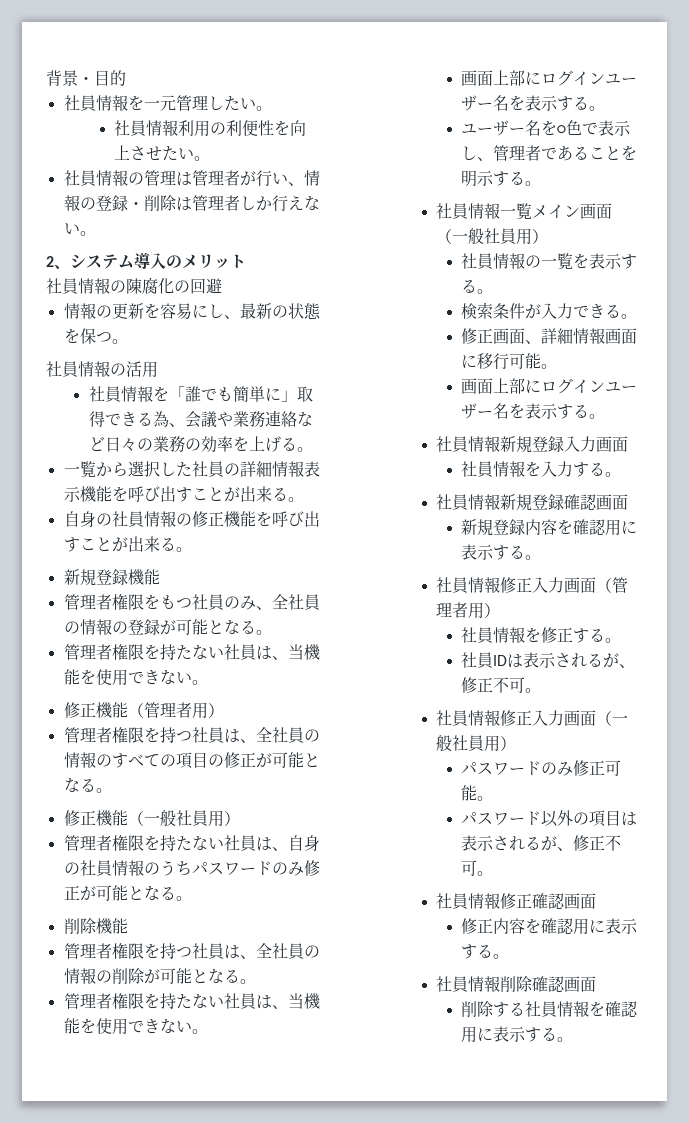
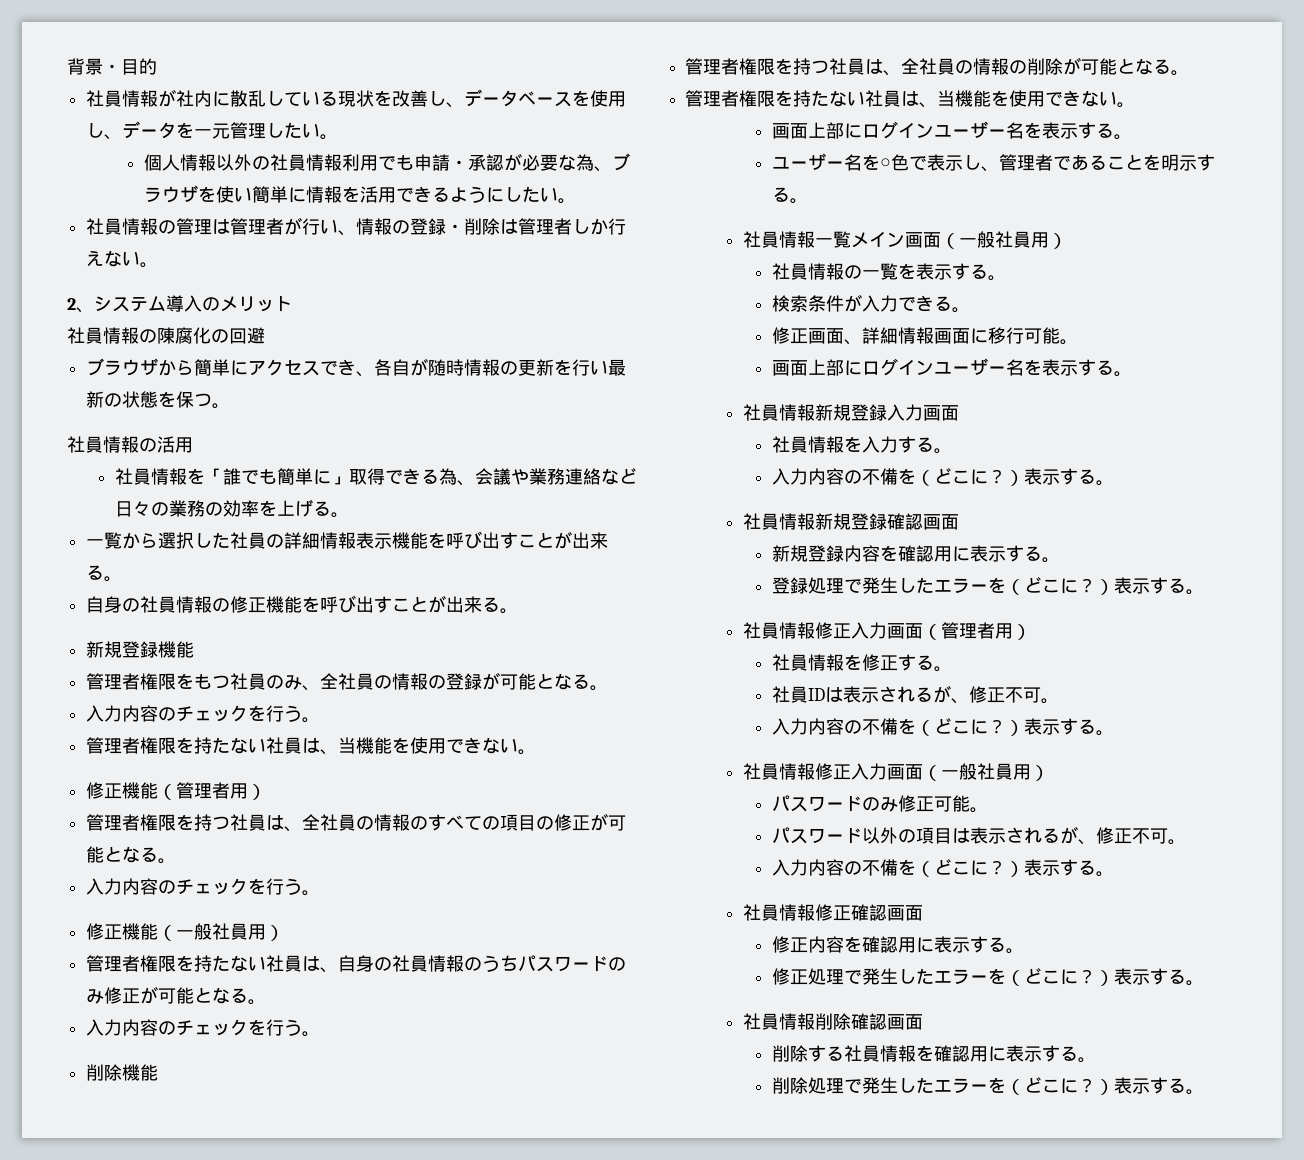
(128, 103) none -> [158,89,627,108] [86,121,177,140] が社内に散乱している現状を改善し、データベースを使用し、データ
[114,120,307,137] [114,145,163,161] 社員情報利用の利便性を向上させ -> [144,153,631,172] [144,185,523,203] 個人情報以外の社員情報利用でも申請・承認が必要な為、ブラウザを使い簡単に情報を活用できるようにし
(222, 286) none -> [86,358,465,377] ブラウザから簡単にアクセスでき、各自が随時
[159,303,240,320] 容易にし、 -> [572,359,609,376] 行い
(272, 632) none -> [86,705,321,723] // 入力内容のチェックを行う。
(112, 790) none -> [86,878,321,896] // 入力内容のチェックを行う。
(192, 898) none -> [86,1019,321,1037] // 入力内容のチェックを行う。
(622, 474) none -> [772,468,1115,486] // 入力内容の不備を（どこに？）表示する。
(542, 557) none -> [772,577,1205,595] // 登録処理で発生したエラーを（どこに？）表示する。
(542, 690) none -> [772,718,1115,736] // 入力内容の不備を（どこに？）表示する。
(494, 873) none -> [772,859,1115,877] // 入力内容の不備を（どこに？）表示する。
(510, 956) none -> [772,968,1205,986] // 修正処理で発生したエラーを（どこに？）表示する。
(574, 1039) none -> [772,1077,1205,1095] // 削除処理で発生したエラーを（どこに？）表示する。

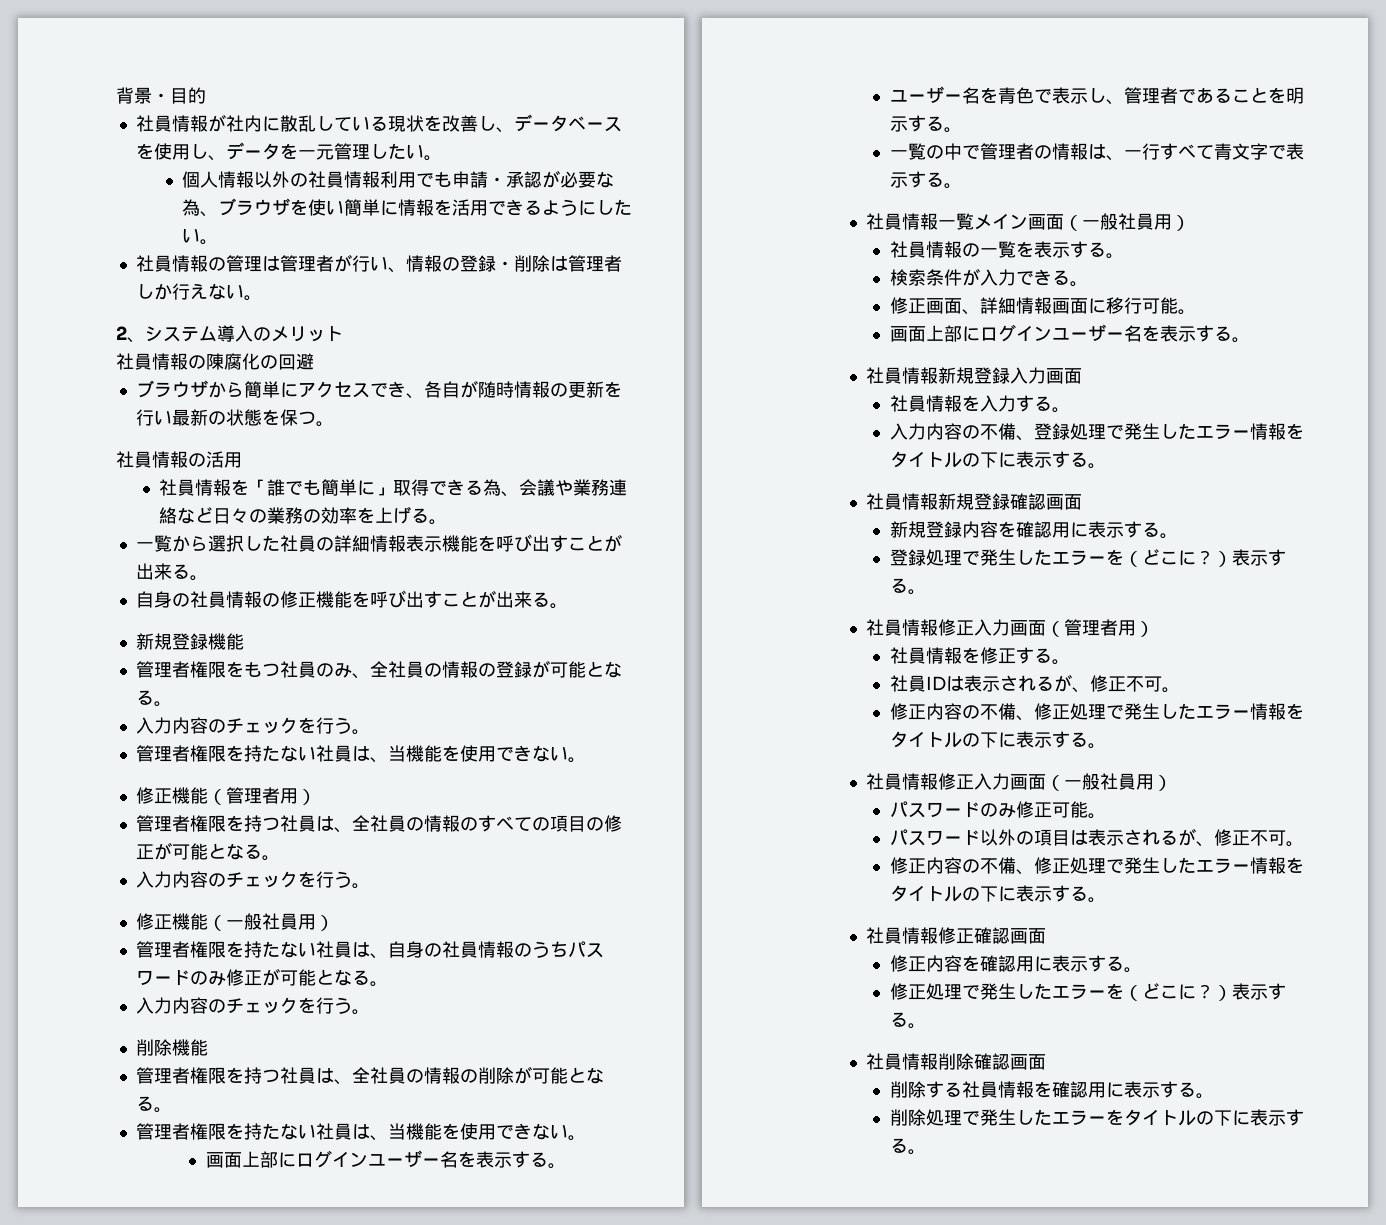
[880,158,892,169] ○ -> [997,87,1016,104] 青
(809, 201) none -> [889,143,1304,161] [889,171,962,189] // 一覧の中で管理者の情報は、一行すべて青文字で表示する。
[898,468,1025,486] を（どこに？） -> [1015,423,1304,441] [889,451,1016,468] 、登録処理で発生したエラー情報をタイトルの下に
[772,718,1025,736] 入力内容の不備を（どこに？） -> [889,703,1304,721] [889,731,1016,748] 修正内容の不備、修正処理で発生したエラー情報をタイトルの下に
[772,859,1025,877] 入力内容の不備を（どこに？） -> [889,857,1304,875] [889,885,1016,902] 修正内容の不備、修正処理で発生したエラー情報をタイトルの下に
[1006,1077,1115,1095] （どこに？） -> [1123,1109,1250,1126] タイトルの下に

